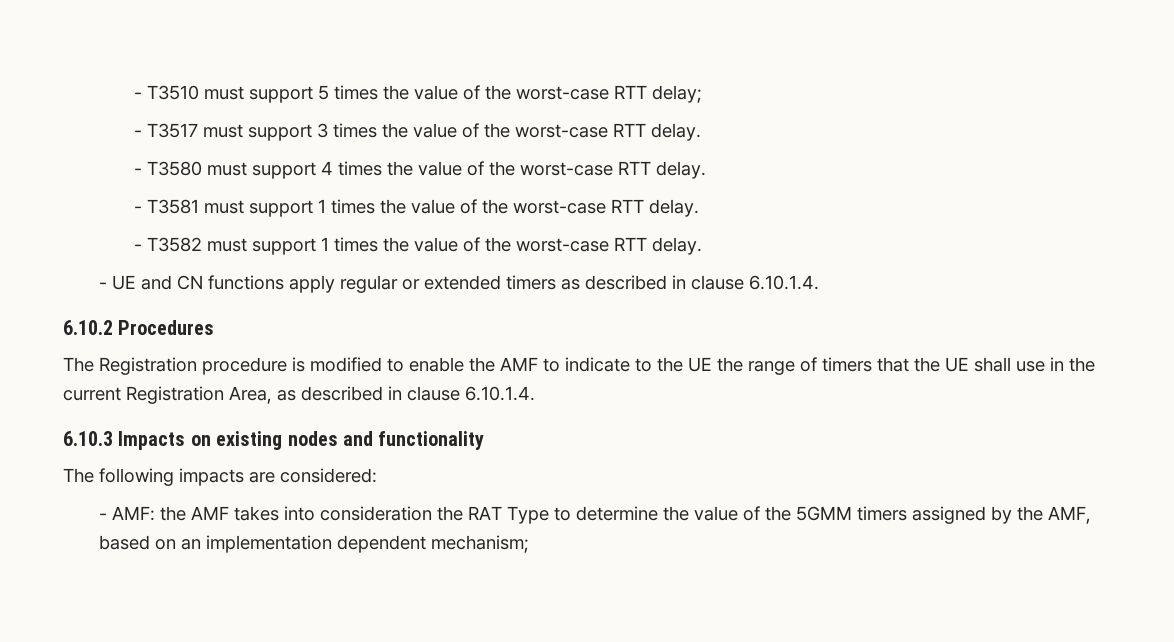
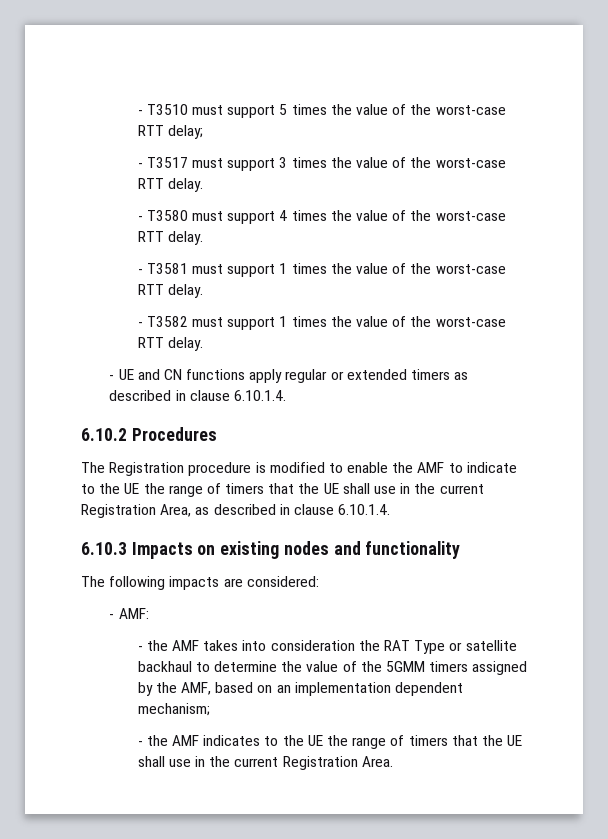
(155, 513) none -> [137,646,143,651] // -
(549, 515) none -> [449,640,517,651] [137,661,192,672] or satellite backhaul
(529, 544) none -> [137,735,523,749] [137,756,393,770] // - the AMF indicates to the UE the range of timers that the UE shall use in the current Registration Area.

